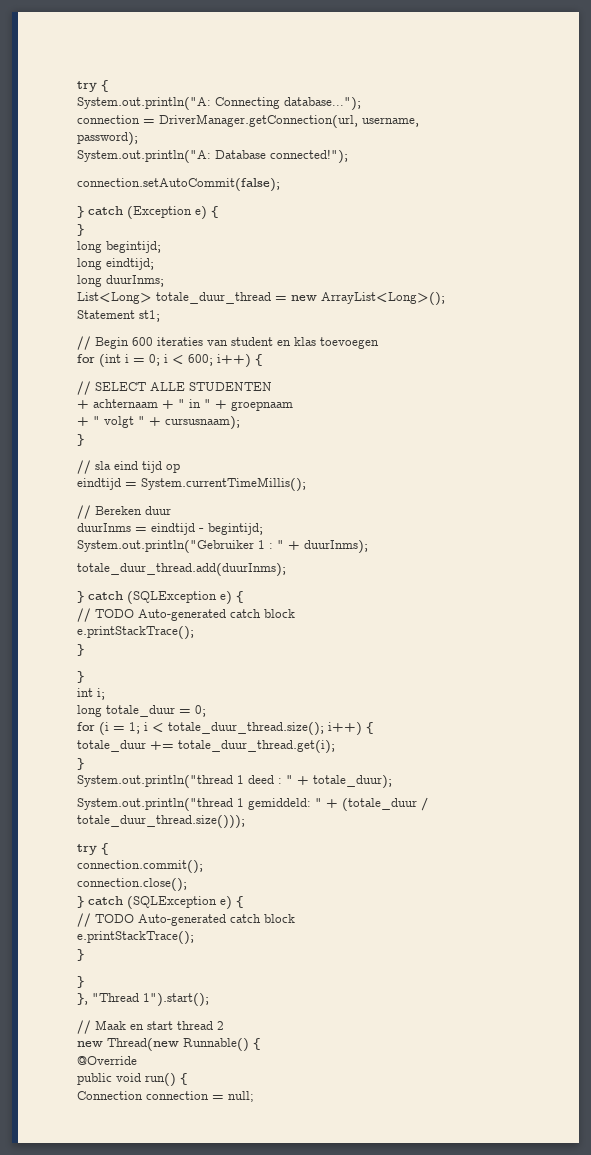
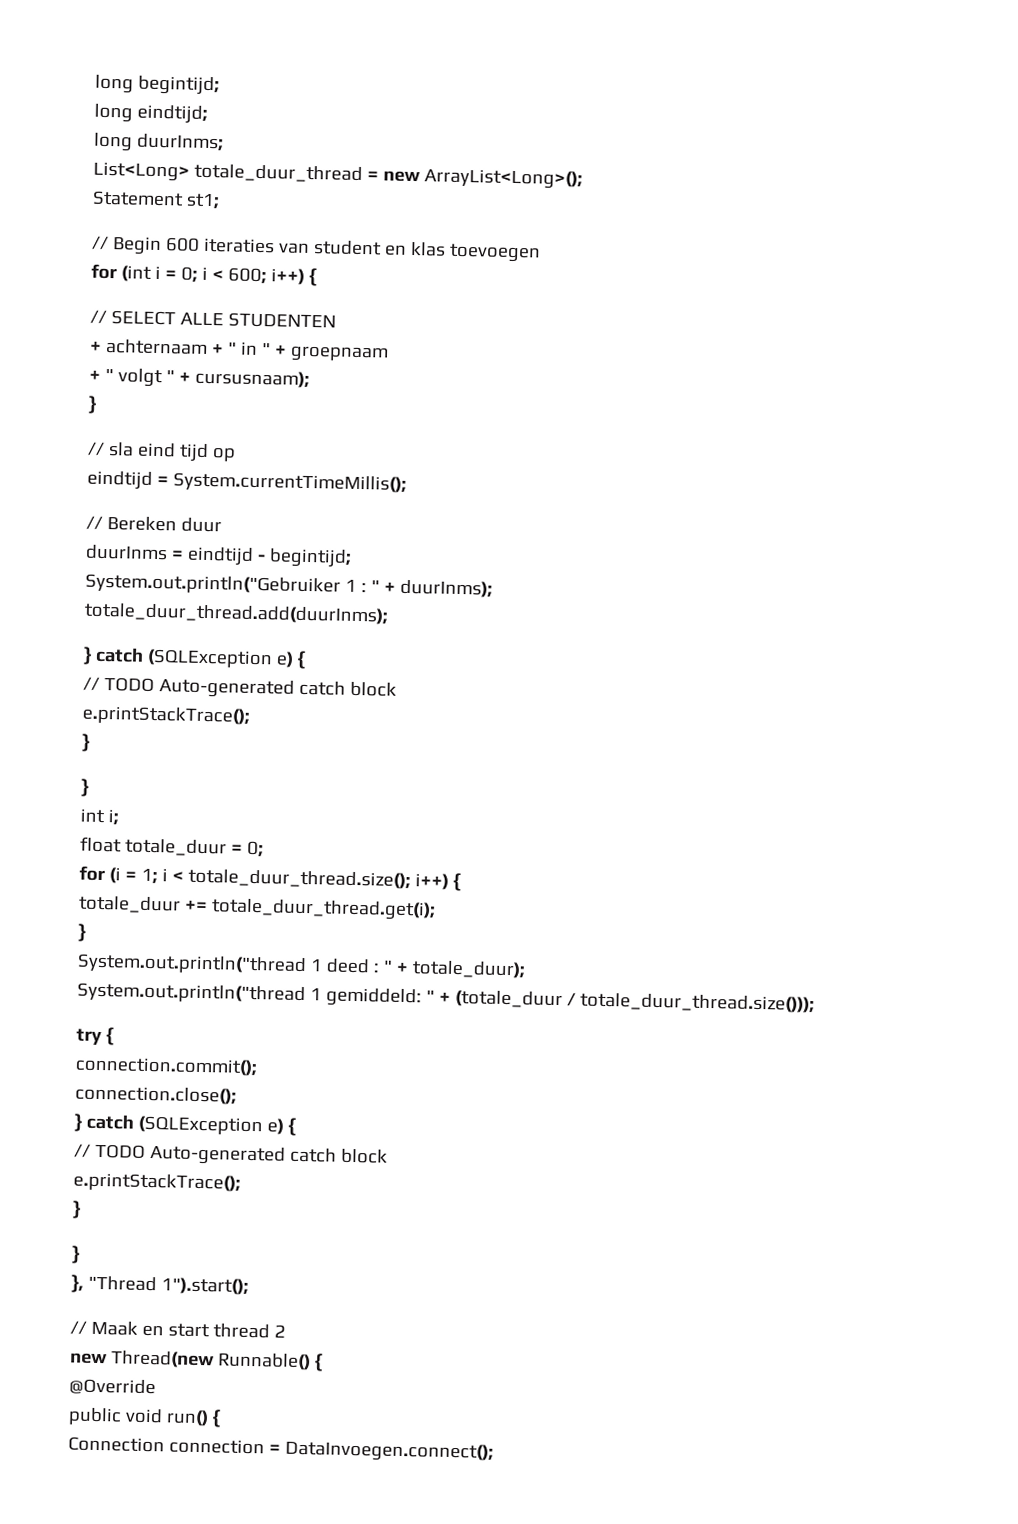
[77,80,108,92] [77,97,361,111] [77,114,419,128] [77,132,138,146] [77,149,348,164] [77,178,280,192] [77,206,218,220] [77,224,84,236] try { // System.out.println("A: Connecting database..."); // connection = DriverManager.getConnection(url, username, // password); // System.out.println("A: Database connected!"); // connection.setAutoCommit(false); // } catch (Exception e) { // } // -> (95, 84) none
[77,705,102,717] long -> [80,836,122,853] float
[228,1091,254,1102] null; -> [284,1440,494,1463] DataInvoegen.connect();

